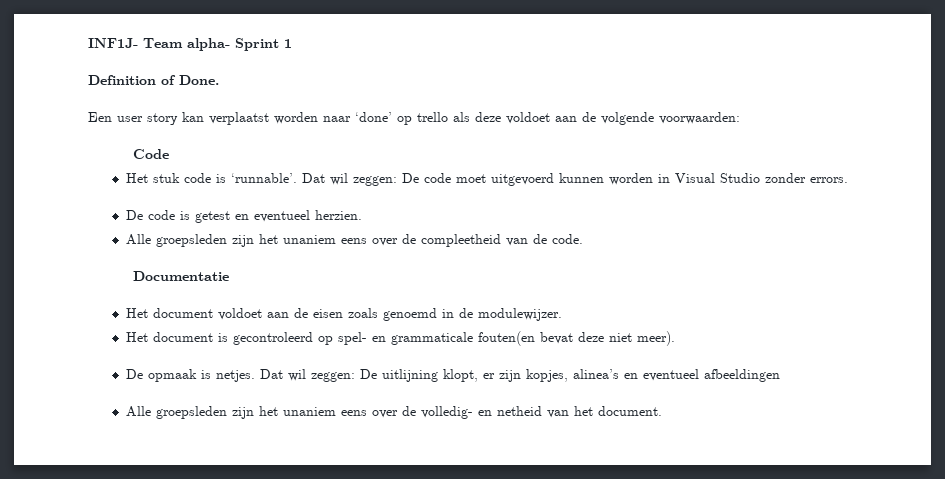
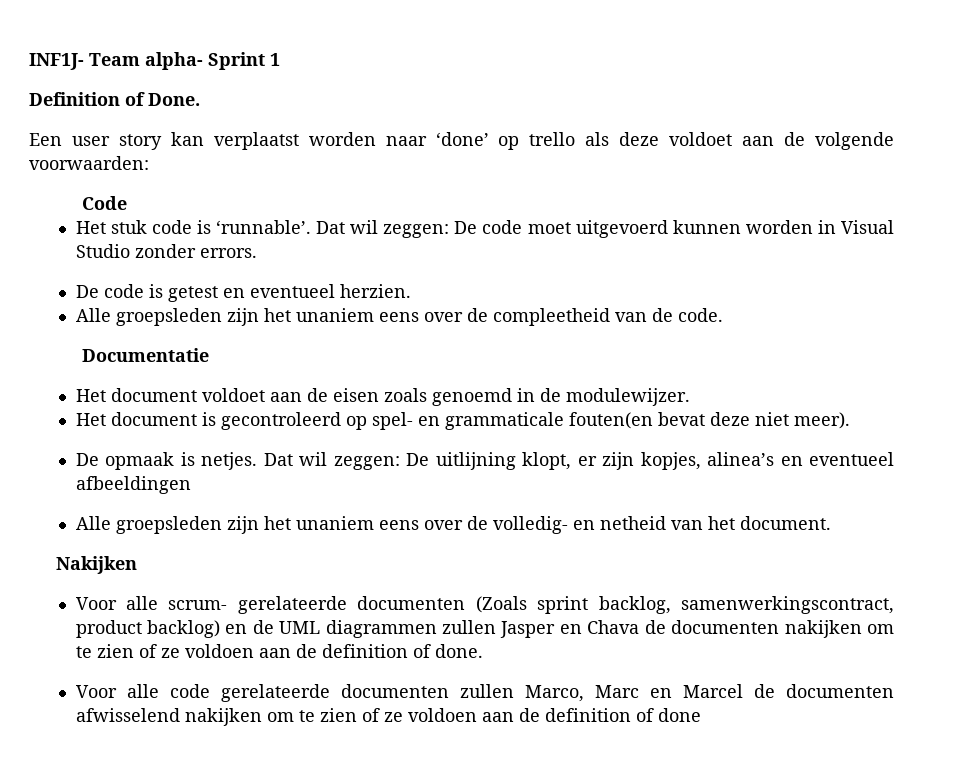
(662, 411) none -> [55,556,137,574] [75,596,894,614] [75,620,894,638] [75,644,483,658] [75,684,895,702] [75,708,701,726] // Nakijken // Voor alle scrum- gerelateerde documenten (Zoals sprint backlog, samenwerkingscontract, product backlog) en de UML diagrammen zullen Jasper en Chava de documenten nakijken om te zien of ze voldoen aan de definition of done. // Voor alle code gerelateerde documenten zullen Marco, Marc en Marcel de documenten afwisselend nakijken om te zien of ze voldoen aan de definition of done

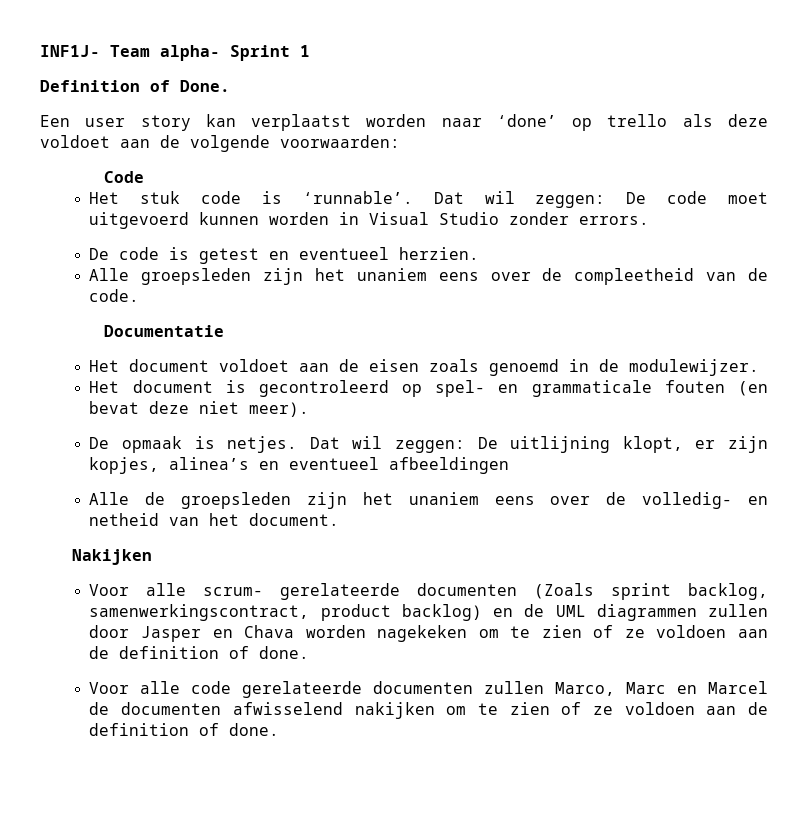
[568,412,653,429] fouten(en -> [664,380,768,396] fouten (en
(111, 523) none -> [145,492,166,505] de
(497, 627) none -> [89,625,130,638] door
[644,620,862,638] de documenten nakijken -> [305,625,468,642] worden nagekeken
[657,708,701,722] done -> [229,723,280,736] done.

